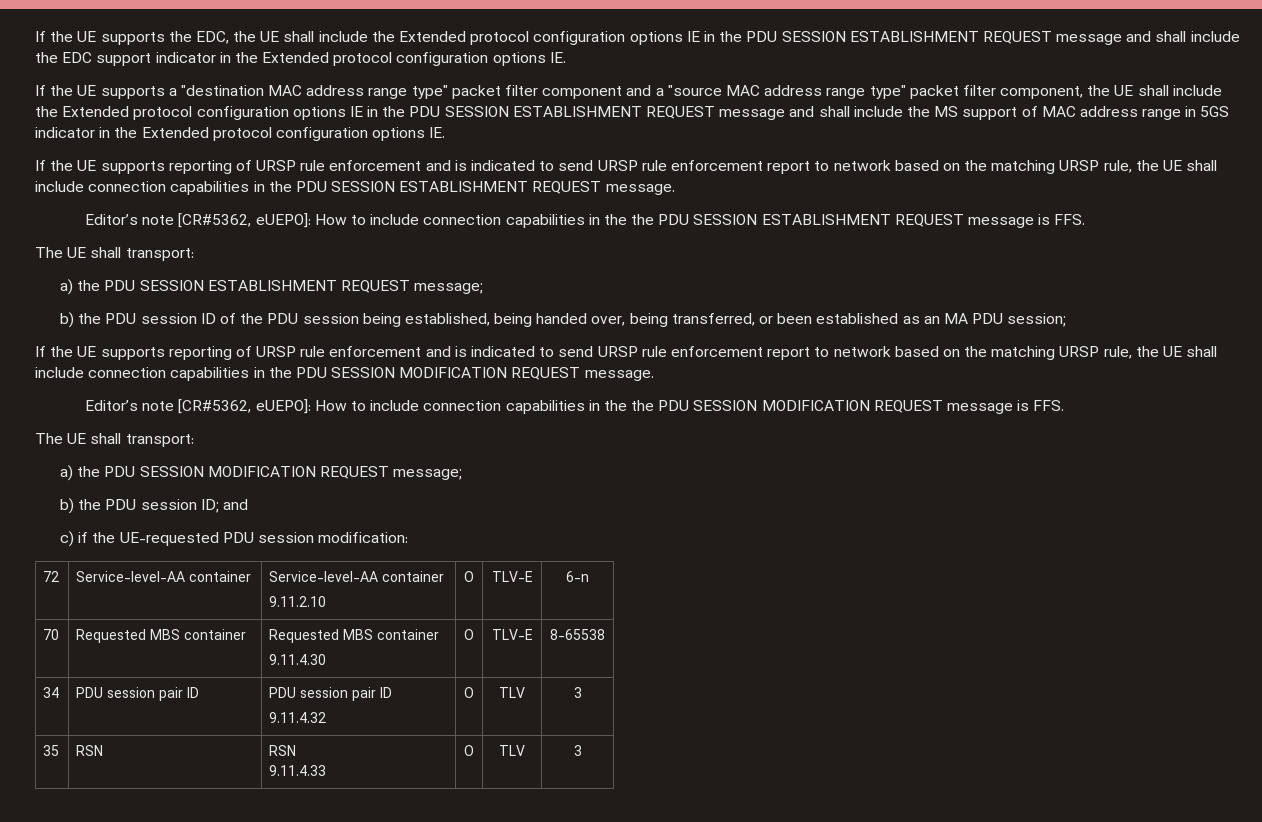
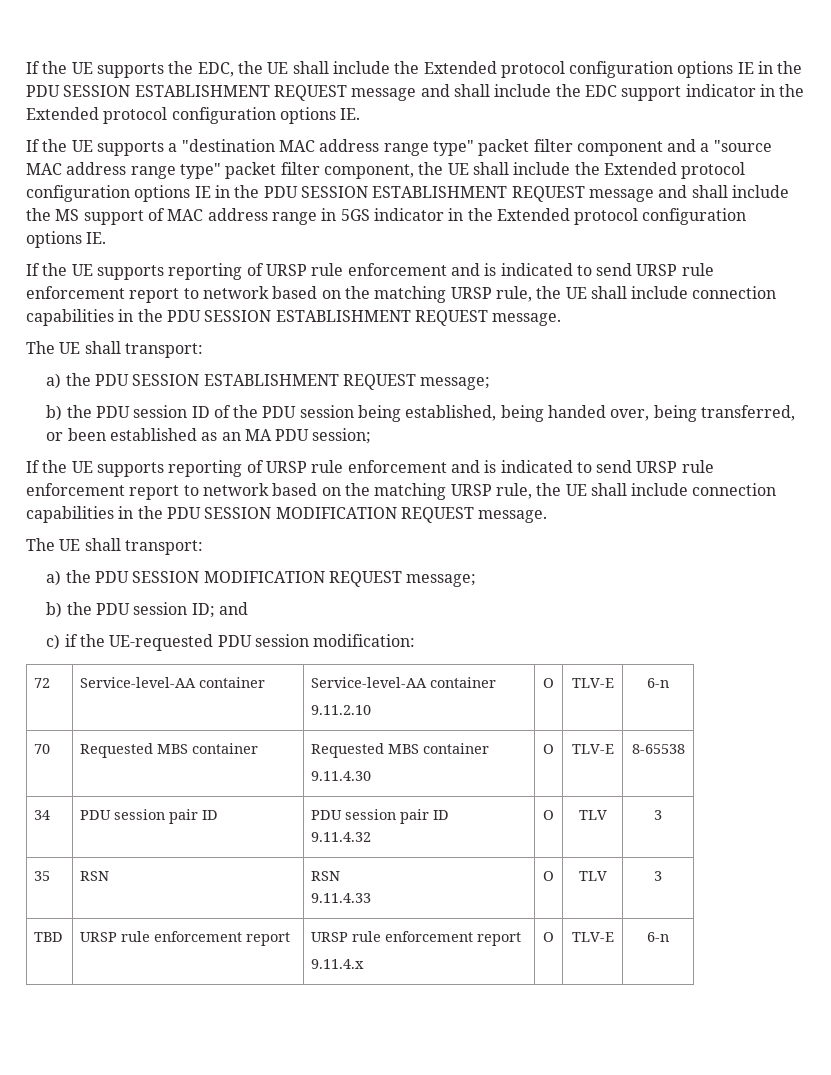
[85,213,1086,228] // Editor’s note [CR#5362, eUEPO]: How to include connection capabilities in the the PDU SESSION ESTABLISHMENT REQUEST message is FFS. -> (562, 319) none
[85,399,1065,414] // Editor’s note [CR#5362, eUEPO]: How to include connection capabilities in the the PDU SESSION MODIFICATION REQUEST message is FFS. -> (548, 516) none
(582, 750) none -> [34,932,64,942] [80,931,291,946] [311,931,522,946] [311,959,365,969] [543,932,554,942] [571,932,614,942] [647,932,669,942] // TBD | URSP rule enforcement report | URSP rule enforcement report // 9.11.4.x | O | TLV-E | 6-n

